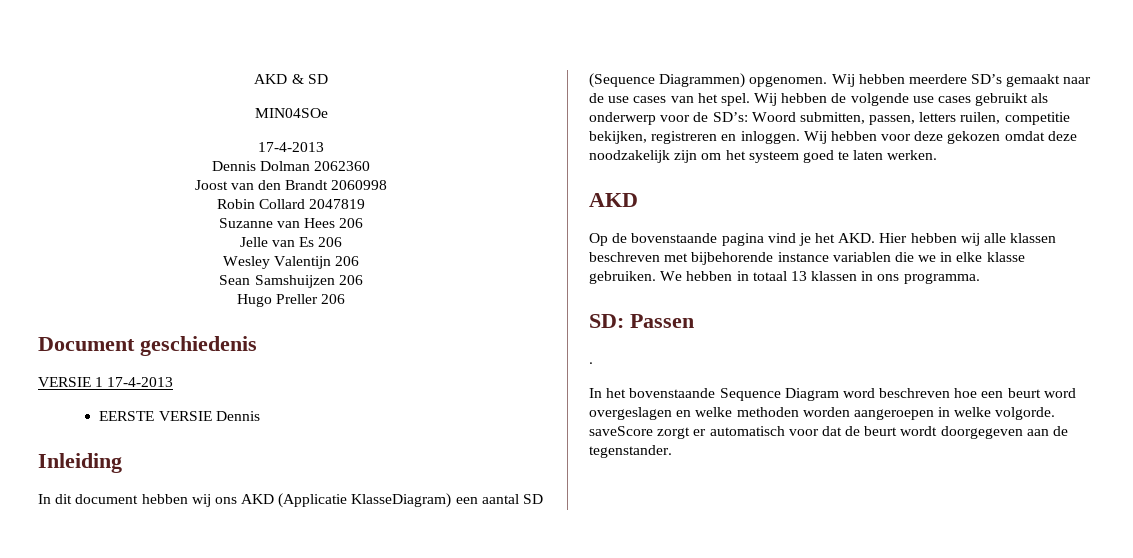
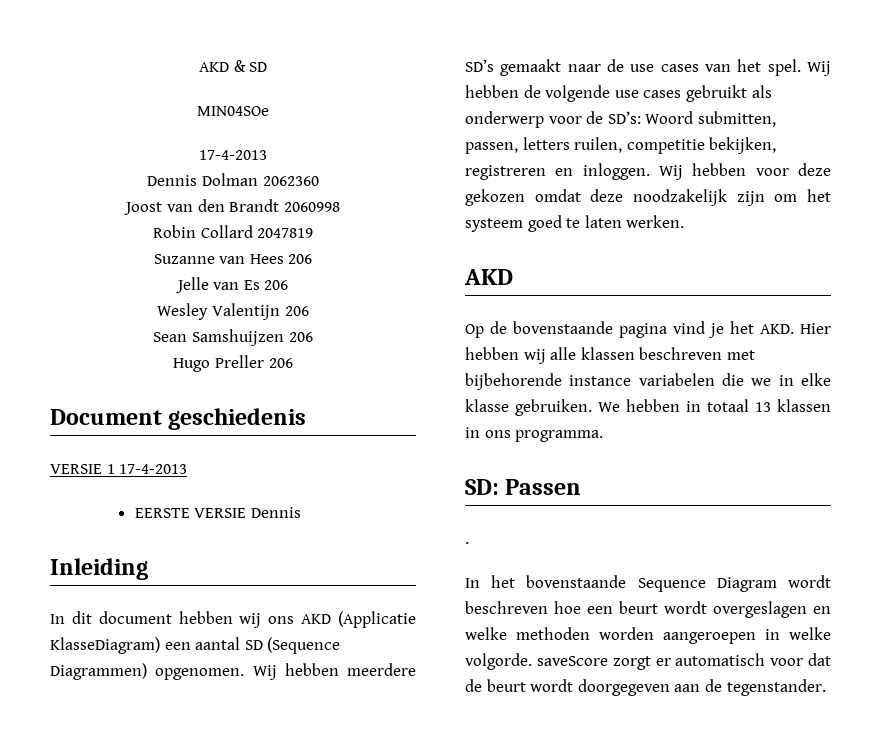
[832,252,891,262] variablen -> [638,373,715,386] variabelen
[842,388,875,398] word -> [788,575,831,588] wordt
[1043,388,1076,398] word -> [664,601,707,614] wordt

